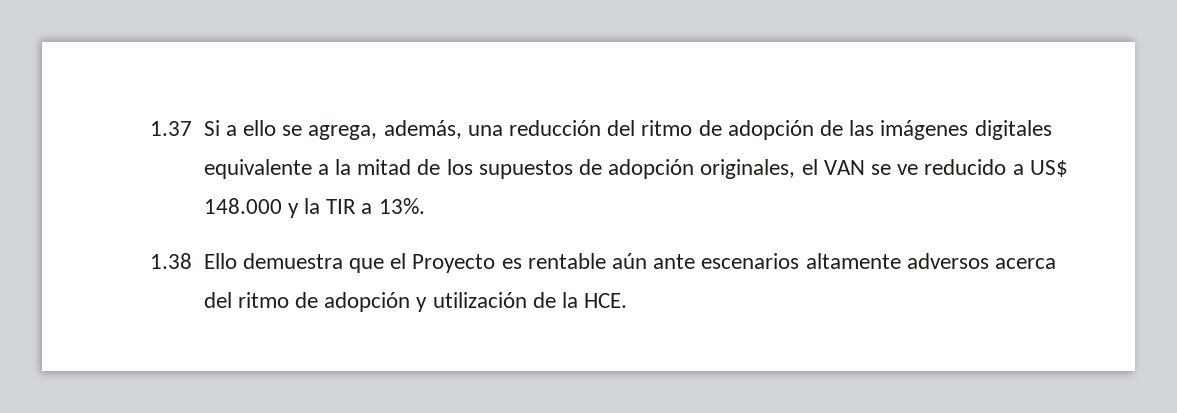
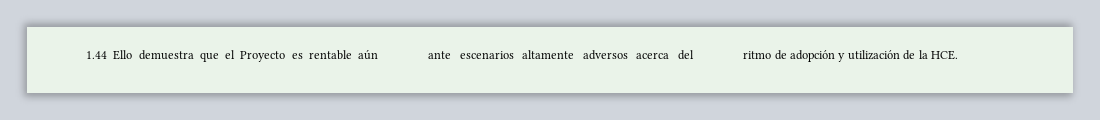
[150,120,1052,140] [203,159,1068,179] [203,198,425,218] [150,253,192,269] 1.37 Si a ello se agrega, además, una reducción del ritmo de adopción de las imágenes digitales equivalente a la mitad de los supuestos de adopción originales, el VAN se ve reducido a US$ 148.000 y la TIR a 13%. // 1.38 -> [86,51,107,59] 1.44

